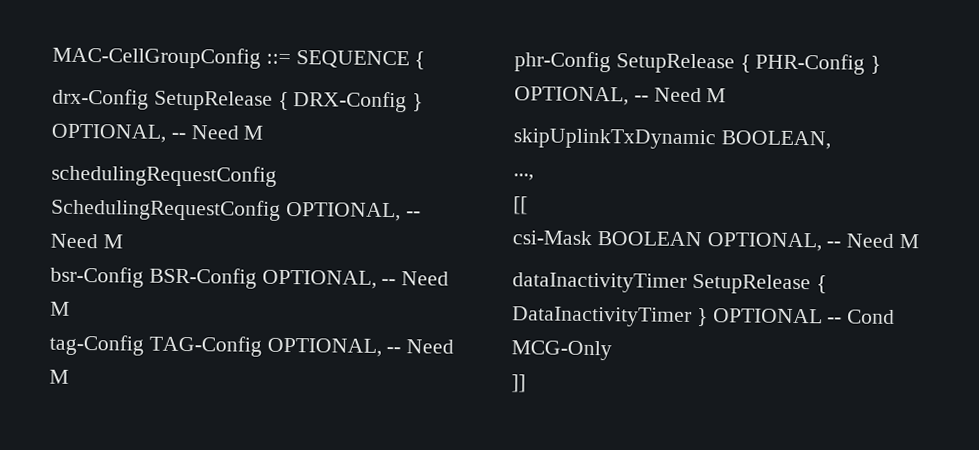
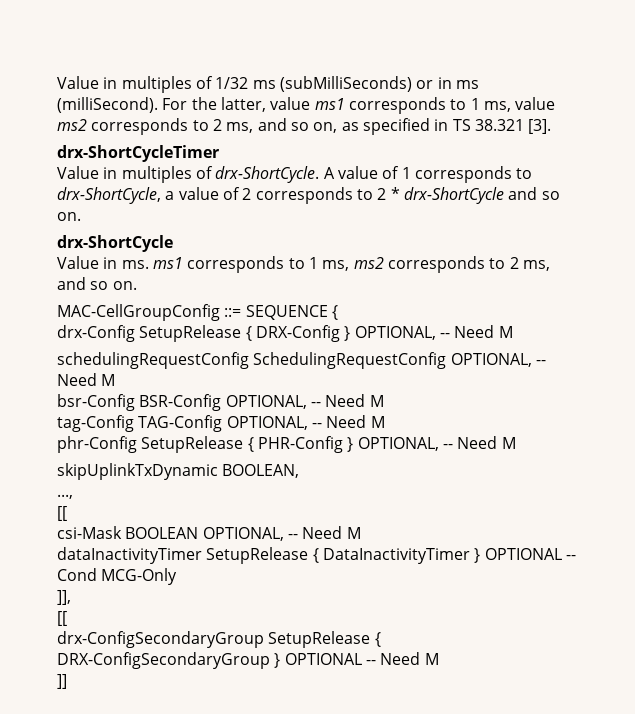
(52, 57) none -> [57,76,479,93] [57,97,556,114] [57,118,552,135] [57,145,219,162] [57,166,533,183] [57,187,560,204] [57,212,81,221] [57,235,173,252] [57,256,550,273] [57,277,137,290] Value in multiples of 1/32 ms (subMilliSeconds) or in ms (milliSecond). For the latter, value ms1 corresponds to 1 ms, value ms2 corresponds to 2 ms, and so on, as specified in TS 38.321 [3]. // drx-ShortCycleTimer // Value in multiples of drx-ShortCycle. A value of 1 corresponds to drx-ShortCycle, a value of 2 corresponds to 2 * drx-ShortCycle and so on. // drx-ShortCycle // Value in ms. ms1 corresponds to 1 ms, ms2 corresponds to 2 ms, and so on. //
(612, 350) none -> [57,590,71,605] [57,611,67,626] [57,631,381,648] [57,652,439,669] // ]], // [[ // drx-ConfigSecondaryGroup SetupRelease { DRX-ConfigSecondaryGroup } OPTIONAL -- Need M

